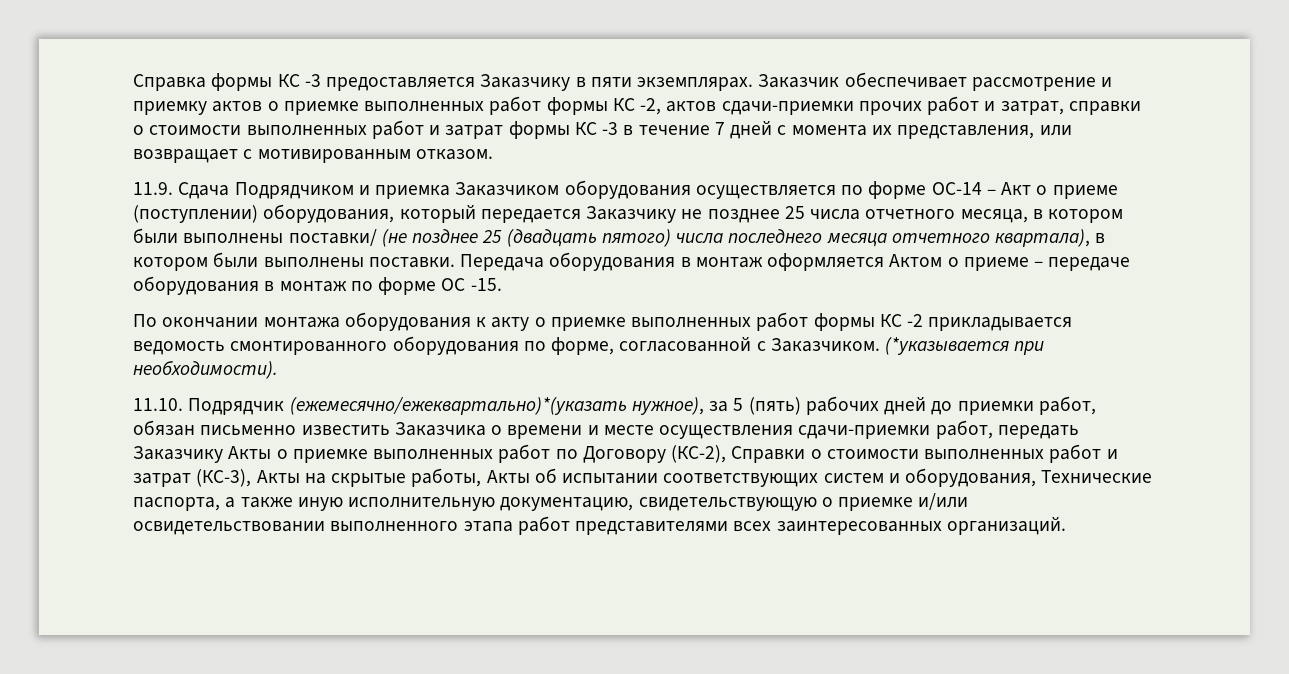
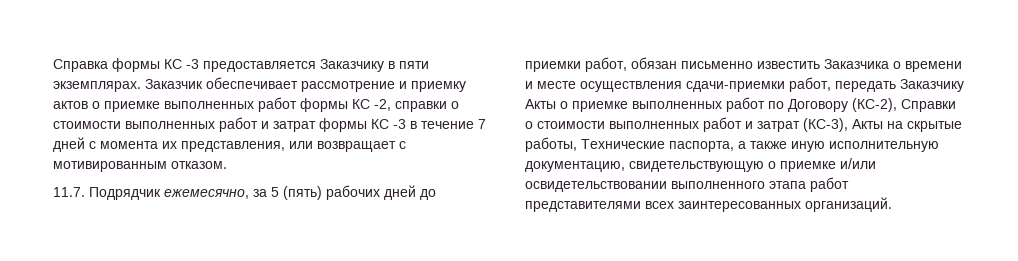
[666,96,1064,115] актов сдачи-приемки прочих работ и затрат, -> (391, 105) none
[133,180,1118,199] [133,204,1124,223] [133,228,1106,247] [133,252,1131,271] [133,276,502,295] [133,312,1073,331] [133,336,1045,355] [133,360,278,379] [133,397,704,415] 11.9. Сдача Подрядчиком и приемка Заказчиком оборудования осуществляется по форме ОС-14 – Акт о приеме (поступлении) оборудования, который передается Заказчику не позднее 25 числа отчетного месяца, в котором были выполнены поставки/ (не позднее 25 (двадцать пятого) числа последнего месяца отчетного квартала), в котором были выполнены поставки. Передача оборудования в монтаж оформляется Актом о приеме – передаче оборудования в монтаж по форме ОС -15. // По окончании монтажа оборудования к акту о приемке выполненных работ формы КС -2 прикладывается ведомость смонтированного оборудования по форме, согласованной с Заказчиком. (*указывается при необходимости). // 11.10. Подрядчик (ежемесячно/ежеквартально)*(указать нужное), -> [53,187,249,200] 11.7. Подрядчик ежемесячно,
[486,468,1037,487] Акты об испытании соответствующих систем и оборудования, -> (577, 144) none

